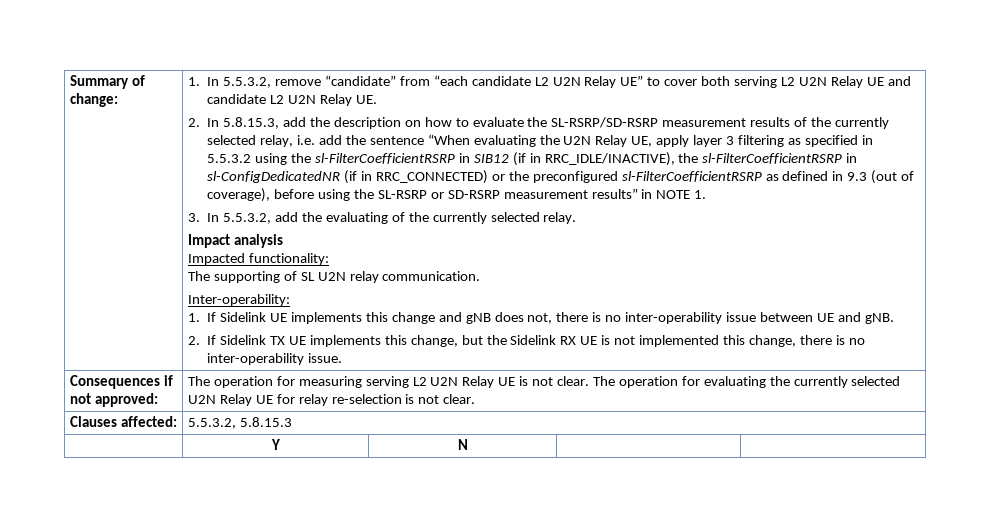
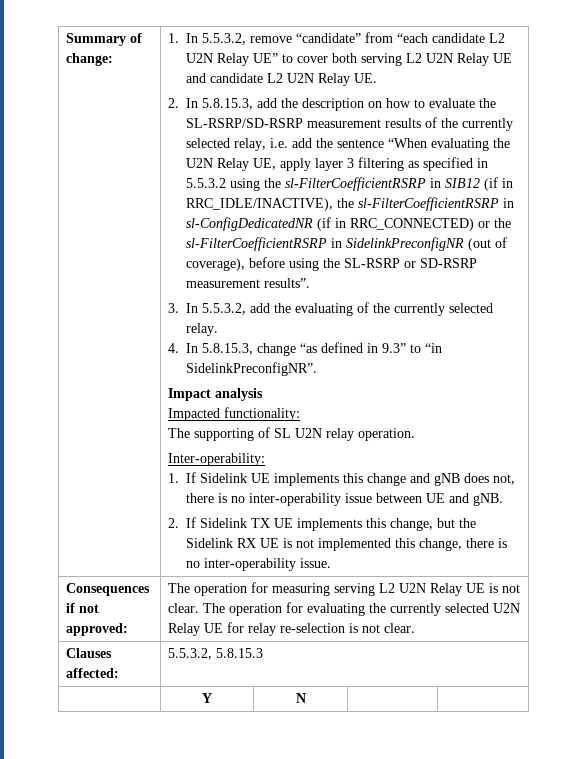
[532,171,868,183] preconfigured sl-FilterCoefficientRSRP as defined in 9.3 -> [185,237,464,251] sl-FilterCoefficientRSRP in SidelinkPreconfigNR
[591,188,707,199] results” in NOTE 1. -> [263,278,310,288] results”.
(577, 218) none -> [167,342,442,356] [185,362,317,376] // 4. In 5.8.15.3, change “as defined in 9.3” to “in SidelinkPreconfigNR”.
[382,271,481,281] communication. -> [357,428,415,441] operation.

